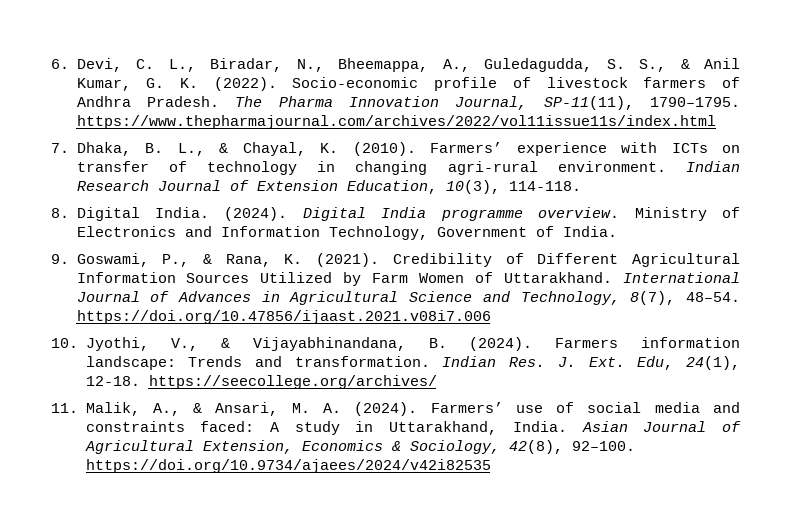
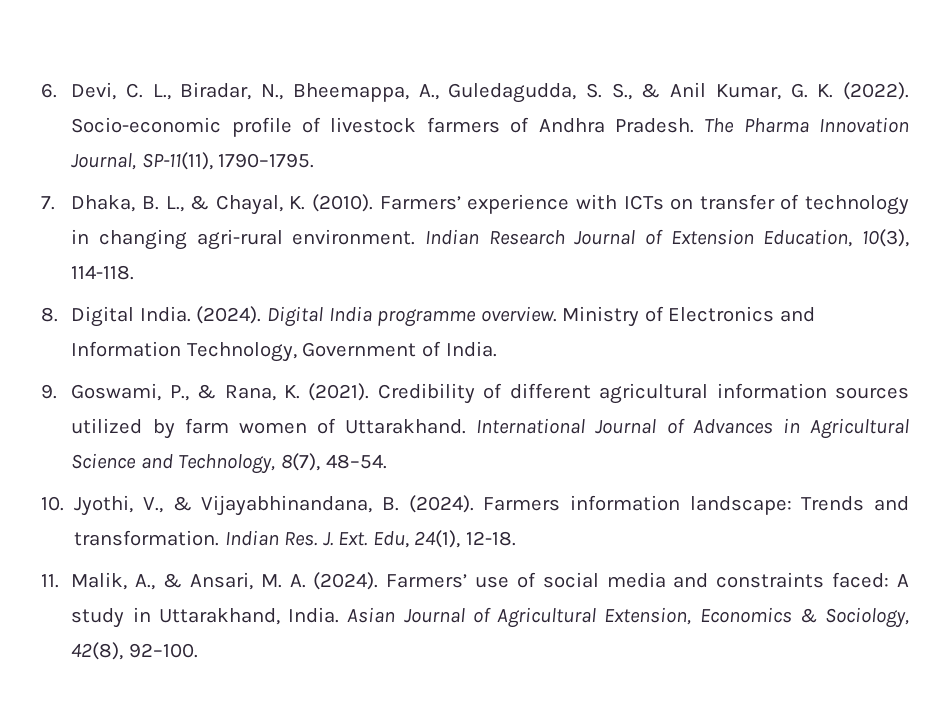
[76,115,716,129] https://www.thepharmajournal.com/archives/2022/vol11issue11s/index.html -> (315, 160) none
[537,253,740,267] [76,272,465,286] Different Agricultural Information Sources Utilized by Farm Women -> [509,383,909,404] [71,418,307,439] different agricultural information sources utilized by farm women
[76,310,491,324] https://doi.org/10.47856/ijaast.2021.v08i7.006 -> (387, 461) none
[148,375,437,389] https://seecollege.org/archives/ -> (516, 538) none
[85,459,491,473] https://doi.org/10.9734/ajaees/2024/v42i82535 -> (198, 650) none

